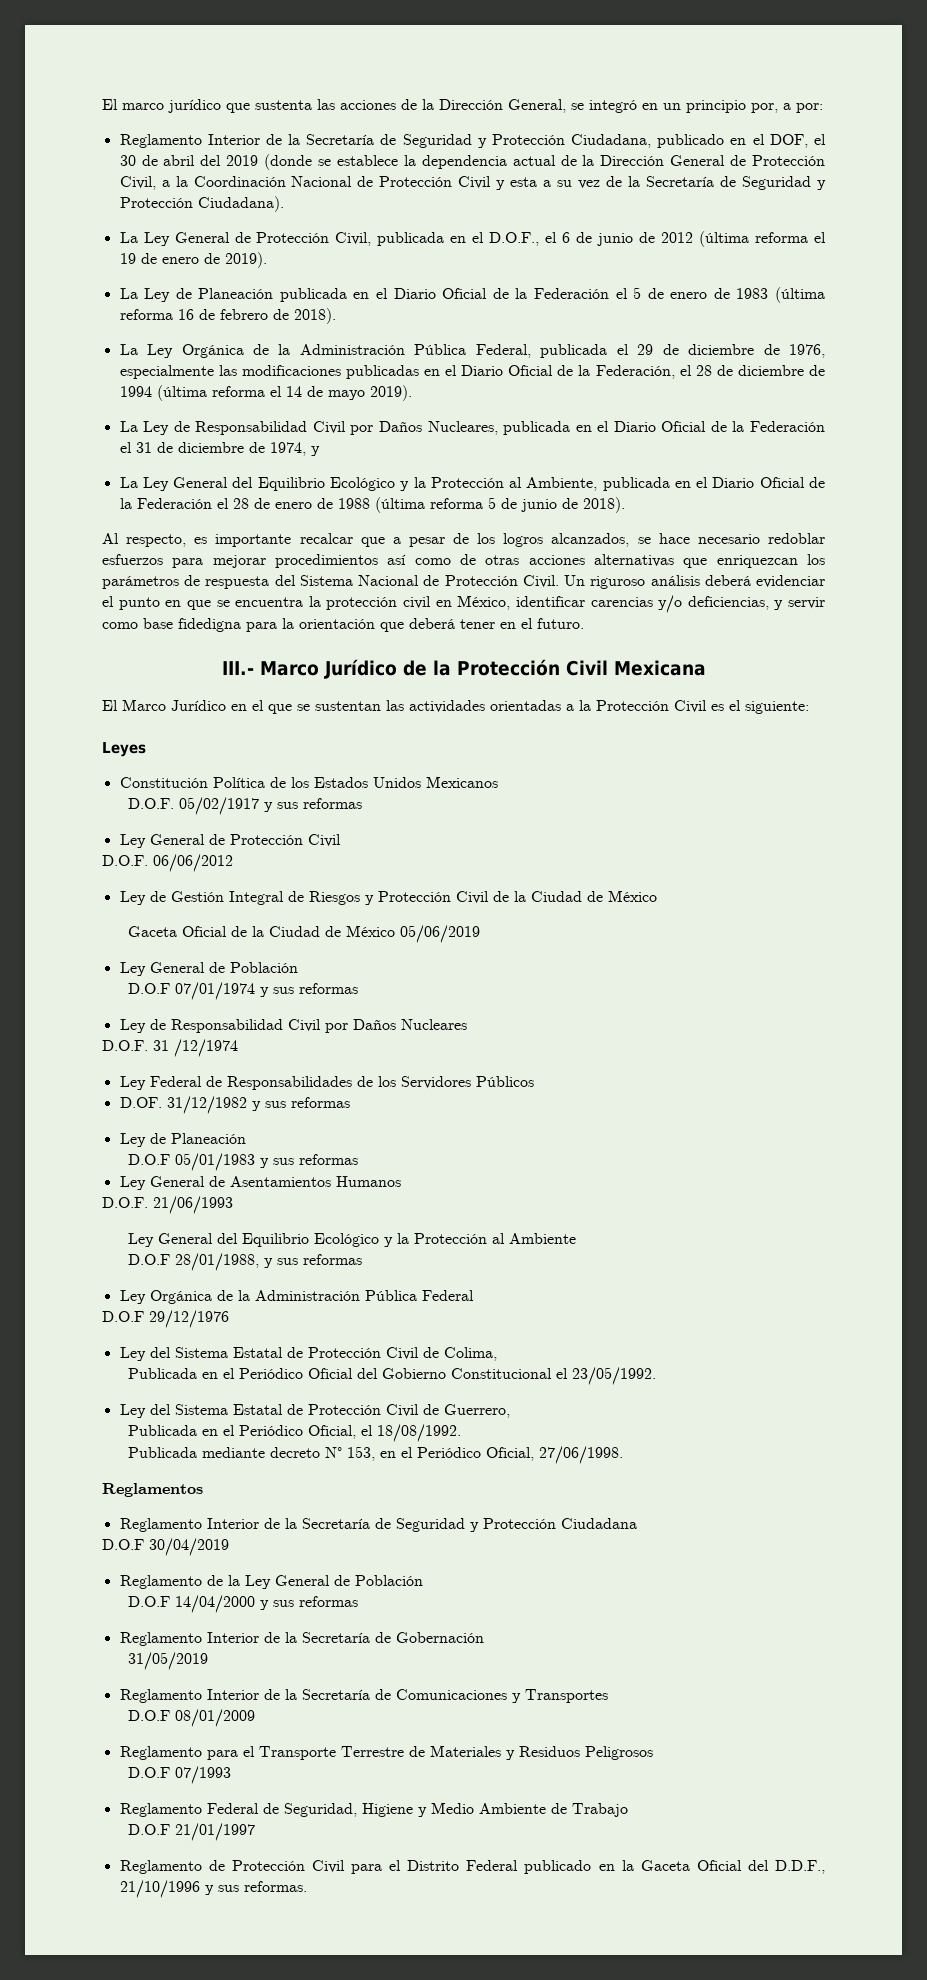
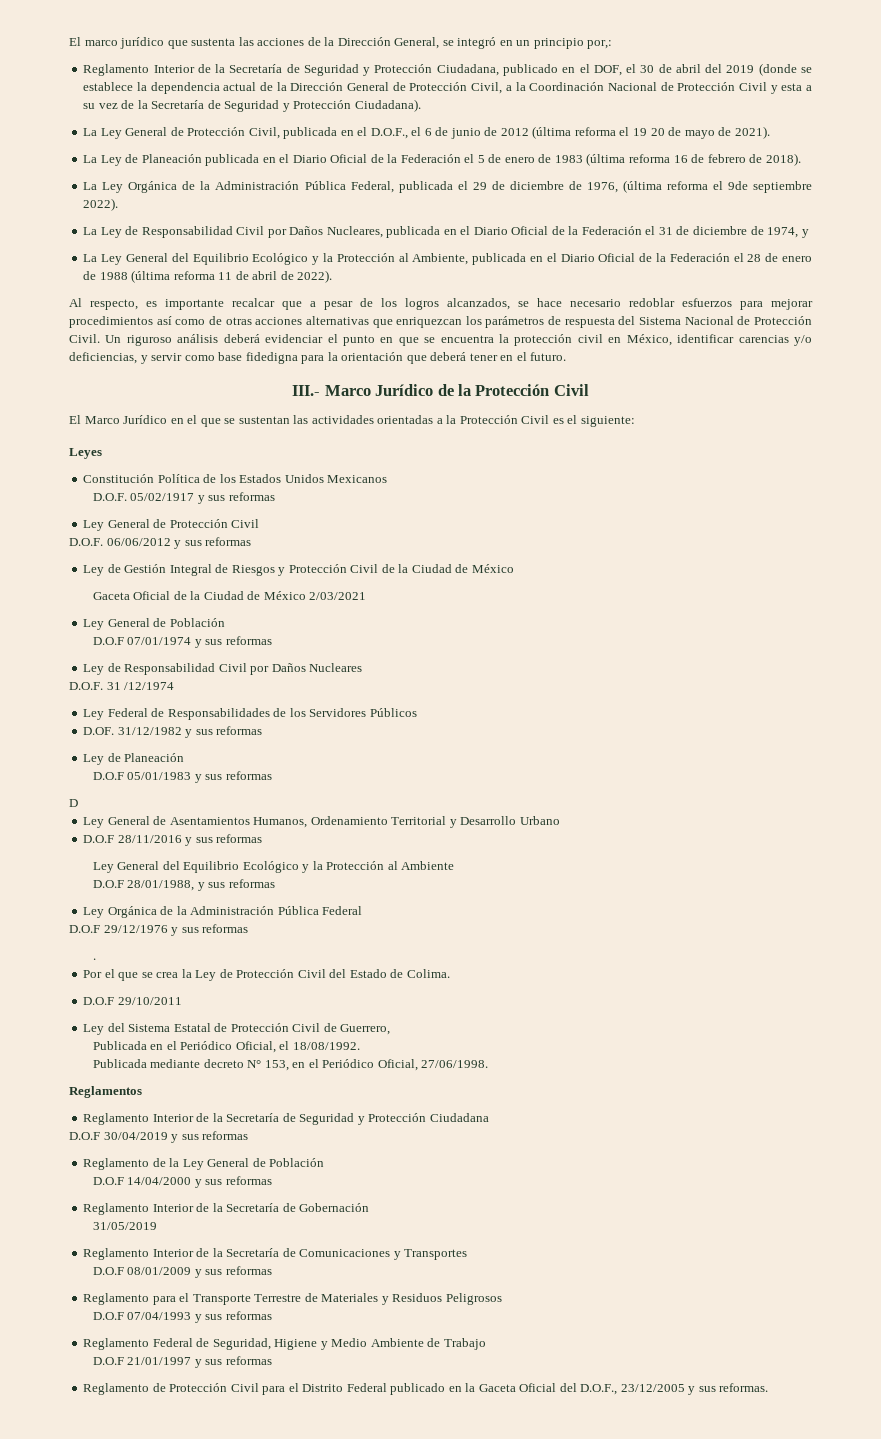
[751,103,823,113] por, a por: -> [587,40,613,49] por,:
[140,252,267,268] de enero de 2019). -> [650,126,770,139] 20 de mayo de 2021).
[119,365,825,379] [119,385,412,401] especialmente las modificaciones publicadas en el Diario Oficial de la Federación, el 28 de diciembre de 1994 (última reforma el 14 de mayo 2019). -> [622,180,813,193] [83,198,119,211] (última reforma el 9de septiembre 2022).
[487,497,625,513] 5 de junio de 2018). -> [218,270,333,283] 11 de abril de 2022).
[613,660,706,676] Mexicana -> (589, 390) none
(233, 863) none -> [174,537,252,549] y sus reformas
[400,925,481,943] 05/06/2019 -> [309,592,367,600] 2/03/2021
(359, 1159) none -> [69,799,78,807] // D
[335,1176,401,1187] [102,1196,233,1214] Humanos // D.O.F. 21/06/1993 -> [253,816,560,828] [83,834,263,846] Humanos, Ordenamiento Territorial y Desarrollo Urbano // D.O.F 28/11/2016 y sus reformas
[119,1347,497,1361] [128,1367,657,1385] // Ley del Sistema Estatal de Protección Civil de Colima, // Publicada en el Periódico Oficial del Gobierno Constitucional el 23/05/1992. -> [171,924,249,936] [92,958,96,960] [83,969,450,981] [83,997,182,1005] y sus reformas // . // Por el que se crea la Ley de Protección Civil del Estado de Colima. // D.O.F 29/10/2011
(229, 1547) none -> [171,1131,249,1143] y sus reformas
(256, 1718) none -> [194,1266,272,1278] y sus reformas
[175,1766,232,1784] 07/1993 -> [127,1311,272,1323] 07/04/1993 y sus reformas
(256, 1832) none -> [194,1356,272,1368] y sus reformas
[775,1860,826,1874] [119,1880,200,1898] D.D.F., 21/10/1996 -> [580,1384,685,1395] D.O.F., 23/12/2005

